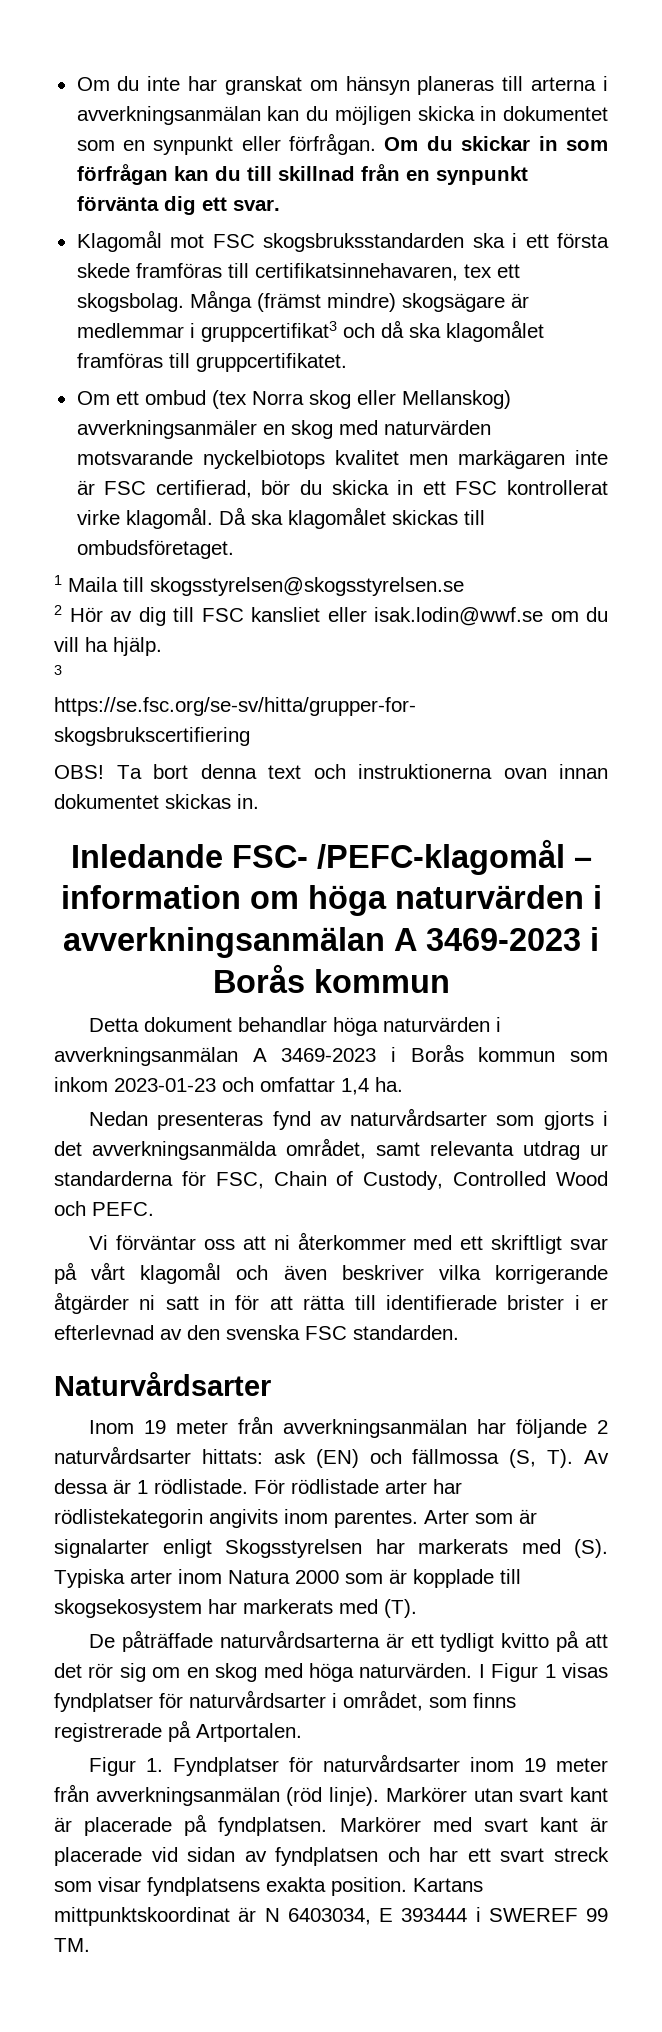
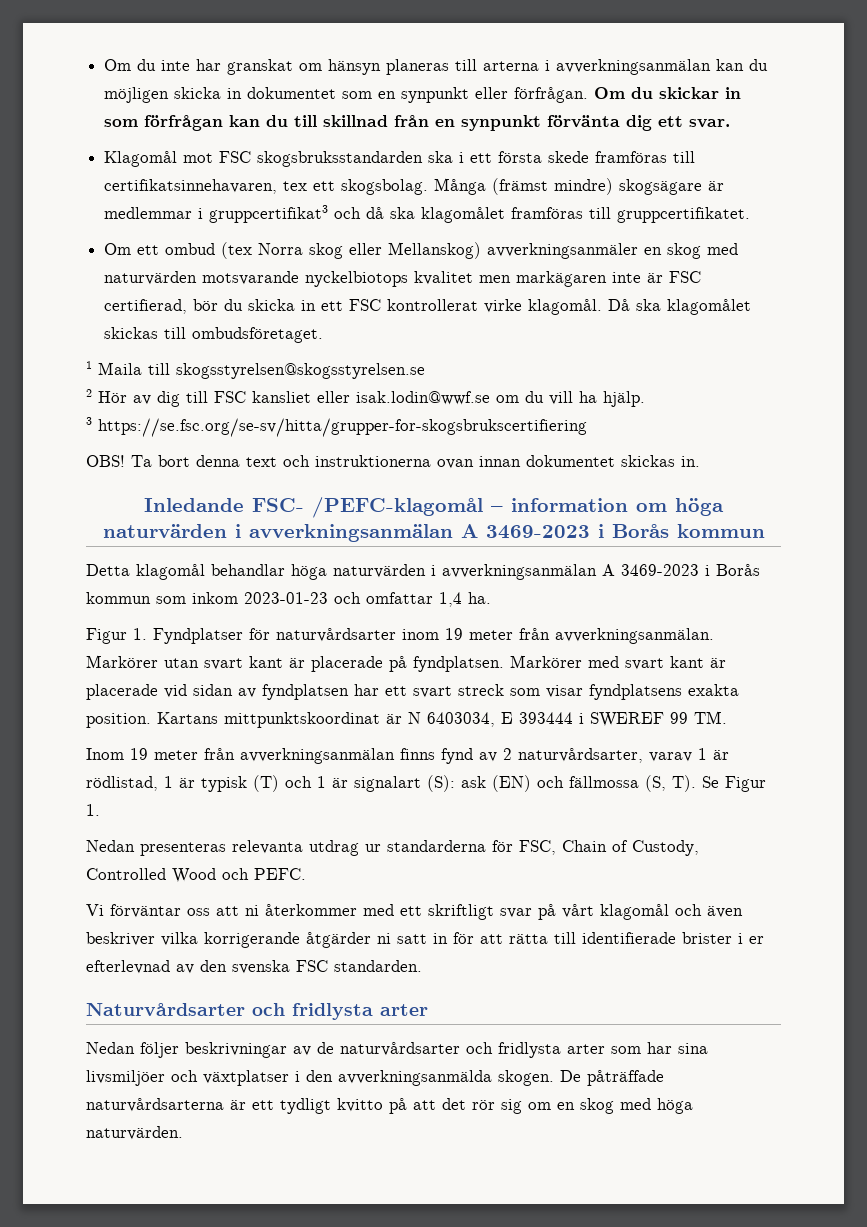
[144,1017,233,1032] dokument -> [136,564,205,580] klagomål
[89,1108,608,1130] [54,1138,420,1160] Nedan presenteras fynd av naturvårdsarter som gjorts i det avverkningsanmälda området, samt -> [86,628,714,644] [86,655,726,672] [86,684,739,700] [86,711,727,728] [86,748,729,764] [86,775,766,792] [86,804,100,816] [86,840,226,856] Figur 1. Fyndplatser för naturvårdsarter inom 19 meter från avverkningsanmälan. Markörer utan svart kant är placerade på fyndplatsen. Markörer med svart kant är placerade vid sidan av fyndplatsen har ett svart streck som visar fyndplatsens exakta position. Kartans mittpunktskoordinat är N 6403034, E 393444 i SWEREF 99 TM. // Inom 19 meter från avverkningsanmälan finns fynd av 2 naturvårdsarter, varav 1 är rödlistad, 1 är typisk (T) och 1 är signalart (S): ask (EN) och fällmossa (S, T). Se Figur 1. // Nedan presenteras
[89,1416,608,1438] [54,1446,609,1468] [54,1479,462,1494] [54,1509,537,1528] [54,1539,608,1558] [54,1569,521,1588] [54,1599,417,1618] // Inom 19 meter från avverkningsanmälan har följande 2 naturvårdsarter hittats: ask (EN) och fällmossa (S, T). Av dessa är 1 rödlistade. För rödlistade arter har rödlistekategorin angivits inom parentes. Arter som är signalarter enligt Skogsstyrelsen har markerats med (S). Typiska arter inom Natura 2000 som är kopplade till skogsekosystem har markerats med (T). // -> [252,1003,428,1020] [86,1042,708,1058] [86,1070,554,1086] och fridlysta arter // Nedan följer beskrivningar av de naturvårdsarter och fridlysta arter som har sina livsmiljöer och växtplatser i den avverkningsanmälda skogen.
[478,1663,608,1682] [54,1690,516,1712] [54,1720,302,1742] [89,1754,608,1776] [54,1784,608,1806] [54,1814,608,1836] [54,1847,609,1866] [54,1877,483,1896] [54,1907,608,1926] [54,1938,90,1952] I Figur 1 visas fyndplatser för naturvårdsarter i området, som finns registrerade på Artportalen. // Figur 1. Fyndplatser för naturvårdsarter inom 19 meter från avverkningsanmälan (röd linje). Markörer utan svart kant är placerade på fyndplatsen. Markörer med svart kant är placerade vid sidan av fyndplatsen och har ett svart streck som visar fyndplatsens exakta position. Kartans mittpunktskoordinat är N 6403034, E 393444 i SWEREF 99 TM. -> (183, 1133) none

